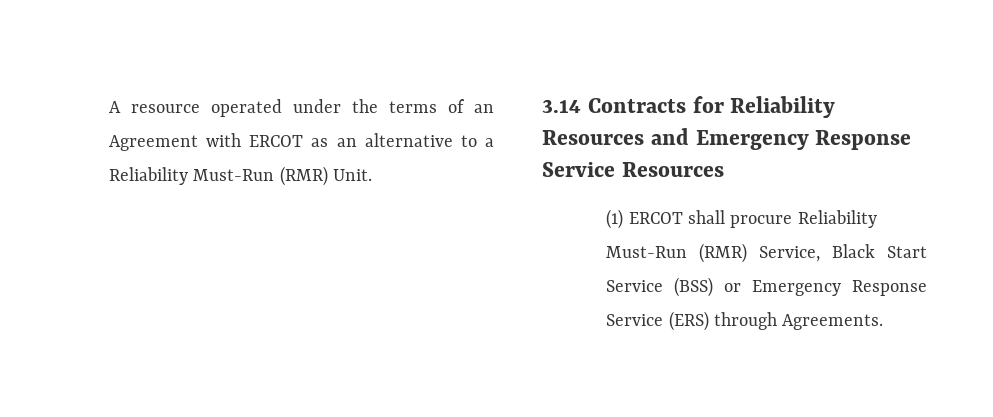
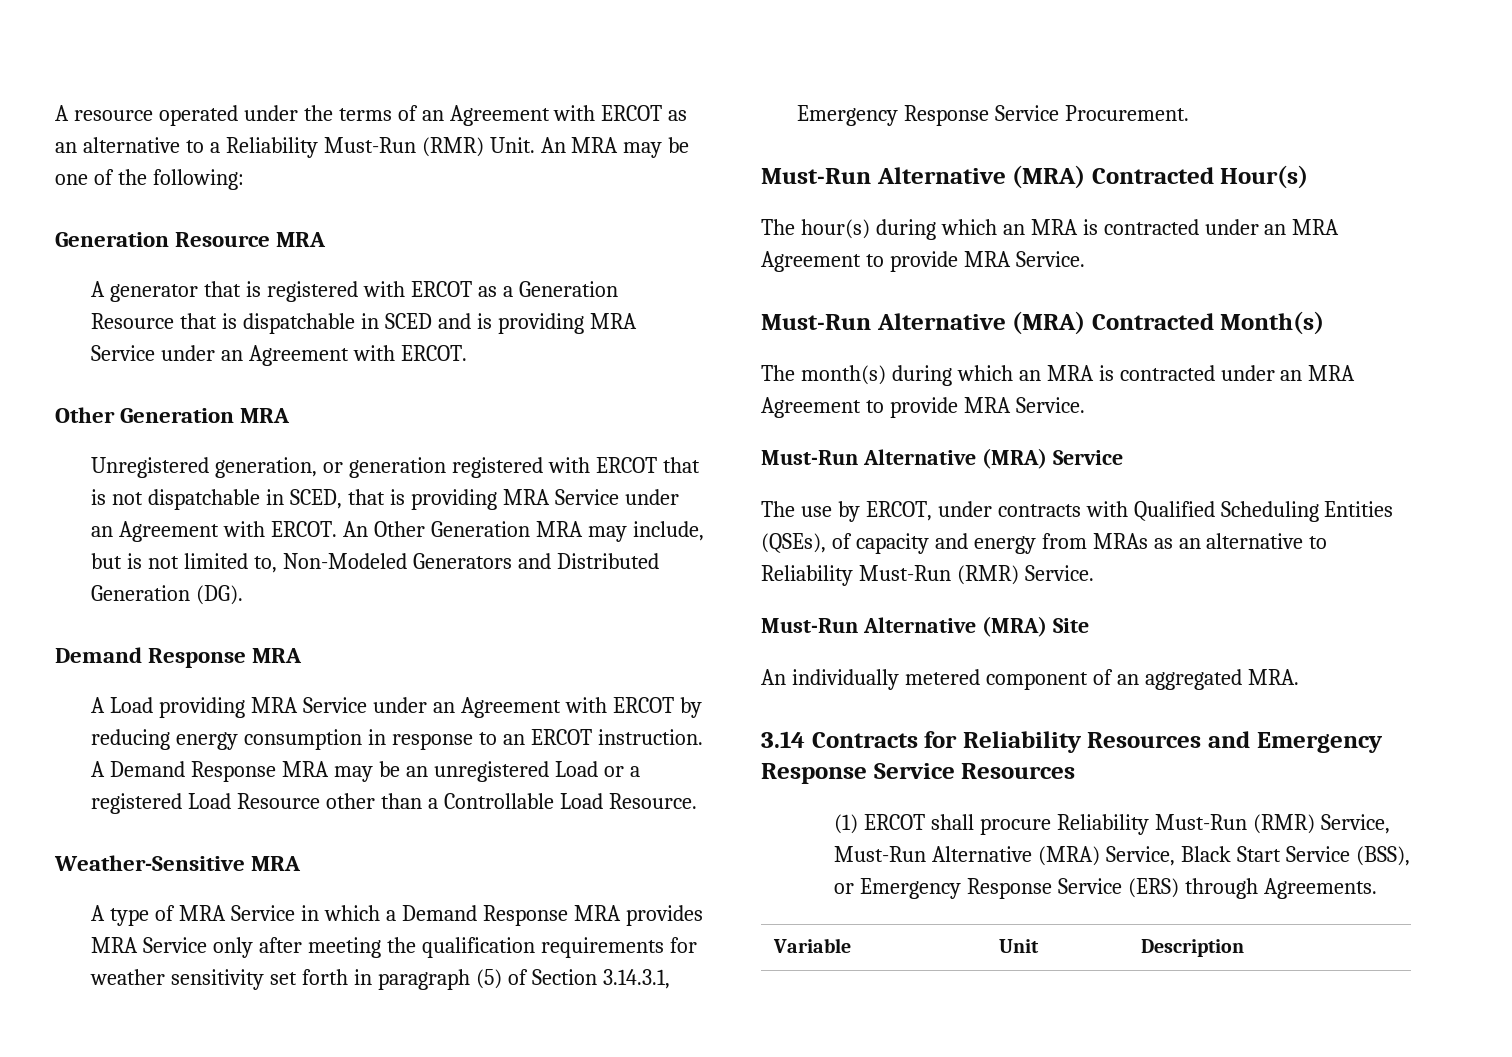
(373, 175) none -> [540,137,690,158] [55,169,244,190] [55,232,327,247] [91,281,618,302] [91,313,637,334] [91,345,468,366] [55,407,291,423] [91,457,701,478] [91,489,679,510] [91,521,704,542] [91,553,659,573] [91,585,244,605] [55,647,303,668] [91,697,702,718] [91,729,703,750] [91,761,640,782] [91,793,697,814] [54,855,302,871] [91,905,703,926] [91,937,697,958] [90,969,670,990] [797,105,1190,126] [761,165,1309,189] [761,219,1340,240] [761,251,1085,272] [761,311,1325,335] [761,365,1356,386] [761,397,1085,418] [761,448,1123,469] [761,501,1394,522] [761,533,1328,554] [761,565,1094,586] [761,616,1089,637] [761,669,1299,690] An MRA may be one of the following: // Generation Resource MRA // A generator that is registered with ERCOT as a Generation Resource that is dispatchable in SCED and is providing MRA Service under an Agreement with ERCOT. // Other Generation MRA // Unregistered generation, or generation registered with ERCOT that is not dispatchable in SCED, that is providing MRA Service under an Agreement with ERCOT. An Other Generation MRA may include, but is not limited to, Non-Modeled Generators and Distributed Generation (DG). // Demand Response MRA // A Load providing MRA Service under an Agreement with ERCOT by reducing energy consumption in response to an ERCOT instruction. A Demand Response MRA may be an unregistered Load or a registered Load Resource other than a Controllable Load Resource. // Weather-Sensitive MRA // A type of MRA Service in which a Demand Response MRA provides MRA Service only after meeting the qualification requirements for weather sensitivity set forth in paragraph (5) of Section 3.14.3.1, Emergency Response Service Procurement. // Must-Run Alternative (MRA) Contracted Hour(s) // The hour(s) during which an MRA is contracted under an MRA Agreement to provide MRA Service. // Must-Run Alternative (MRA) Contracted Month(s) // The month(s) during which an MRA is contracted under an MRA Agreement to provide MRA Service. // Must-Run Alternative (MRA) Service // The use by ERCOT, under contracts with Qualified Scheduling Entities (QSEs), of capacity and energy from MRAs as an alternative to Reliability Must-Run (RMR) Service. // Must-Run Alternative (MRA) Site // An individually metered component of an aggregated MRA.
(821, 254) none -> [833,846,1175,866] Must-Run Alternative (MRA) Service,
[674,277,714,297] (BSS) -> [1355,846,1410,866] (BSS),
(884, 322) none -> [772,938,851,953] [998,939,1039,953] [1140,939,1244,957] // Variable | Unit | Description

